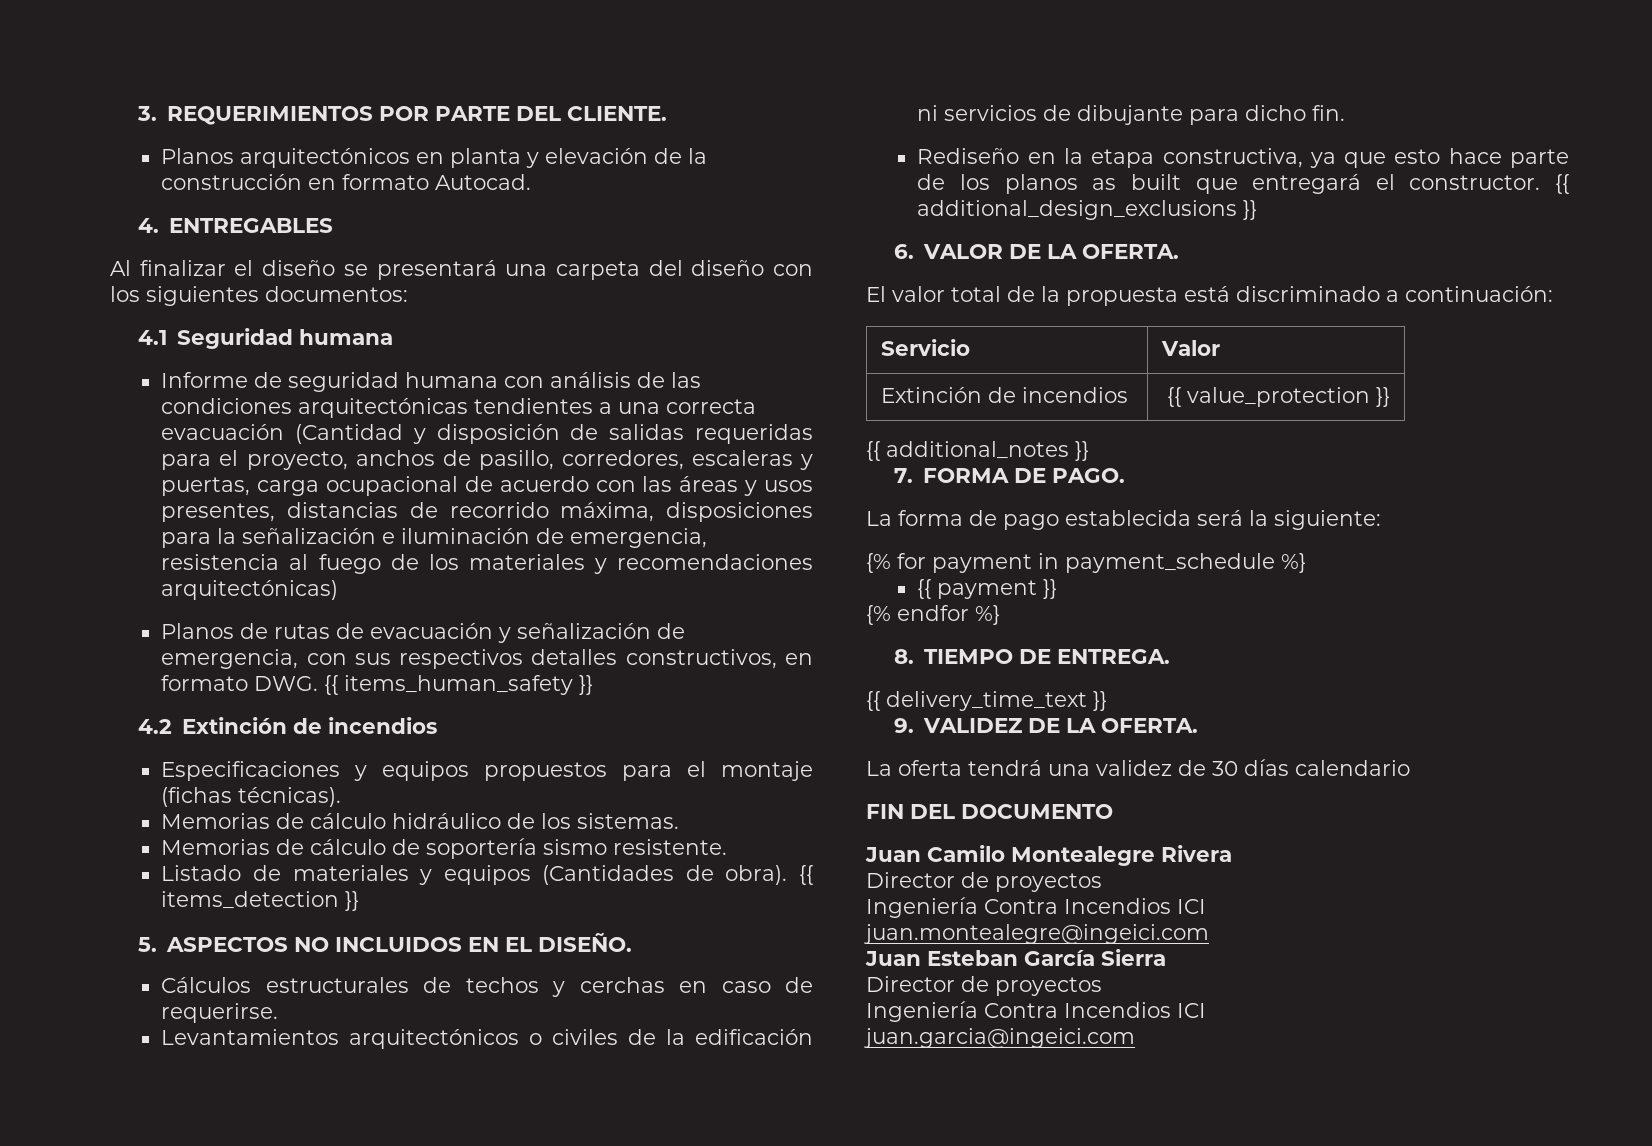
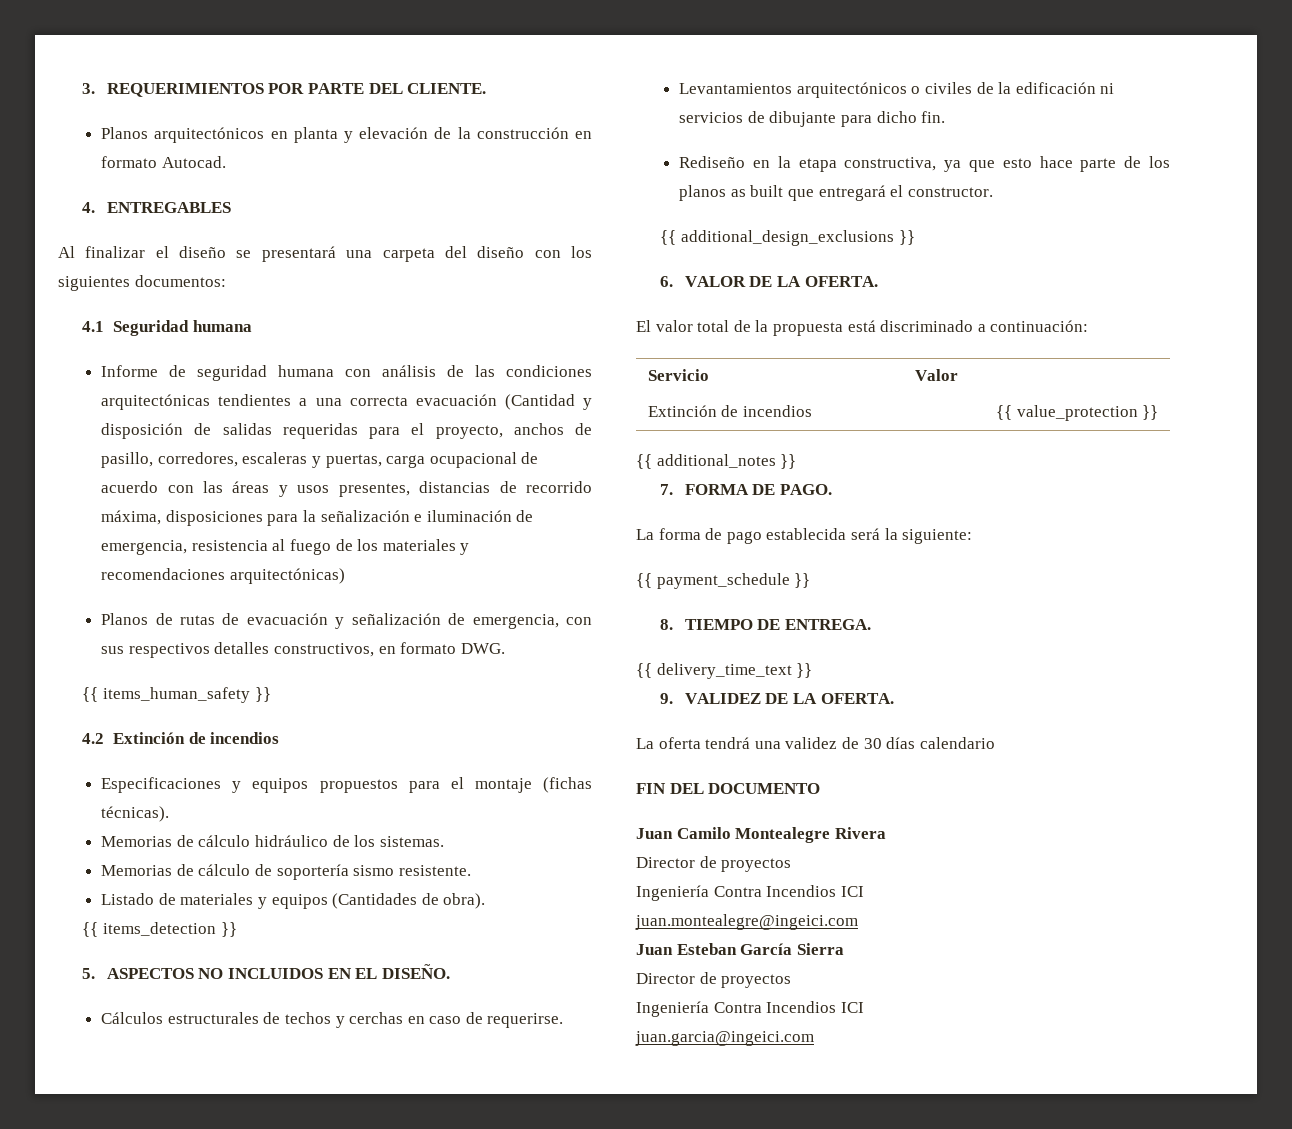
(319, 683) none -> (505, 648) //
(788, 875) none -> (486, 901) //
(1541, 182) none -> (993, 192) //
[866,553,1306,573] [917,579,1058,599] [866,605,1000,625] {% for payment in payment_schedule %} // {{ payment }} // {% endfor %} -> [636,573,811,589] {{ payment_schedule }}

